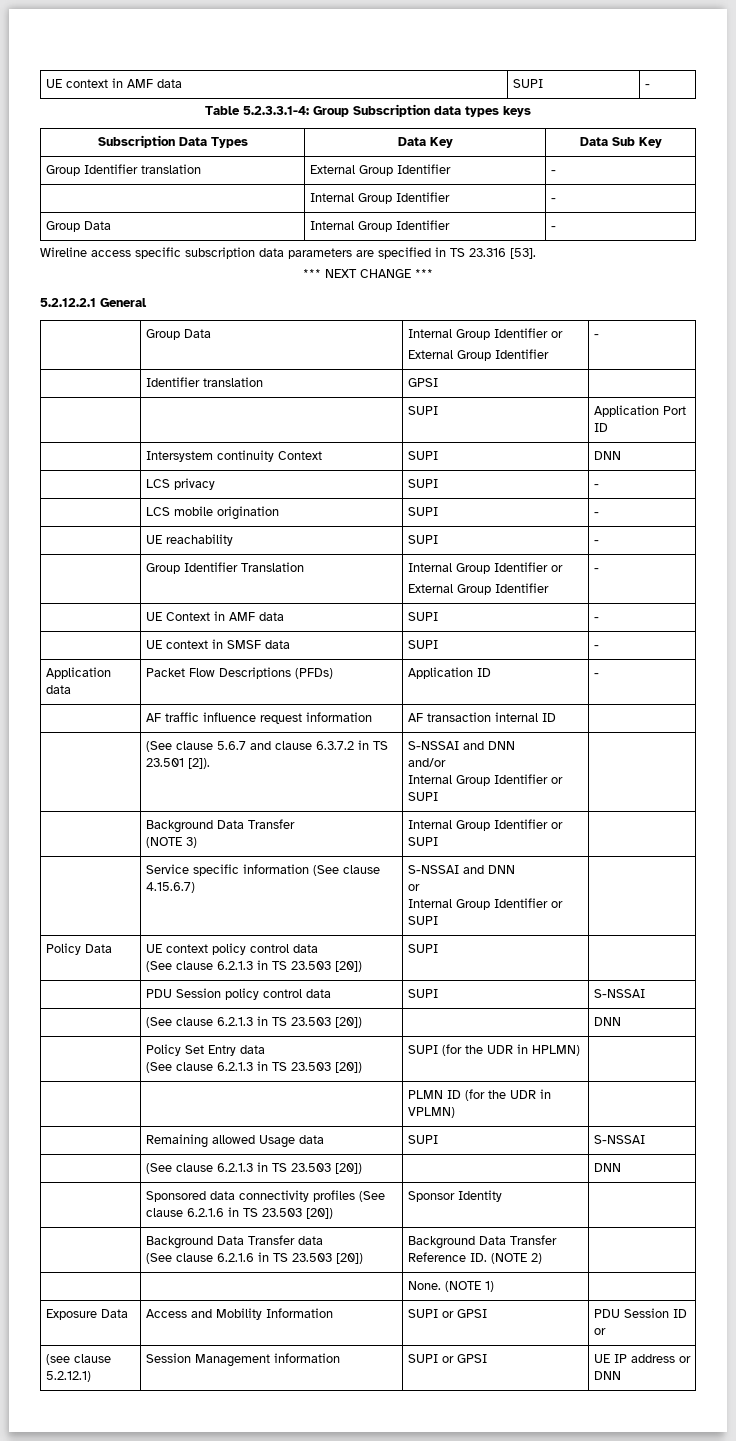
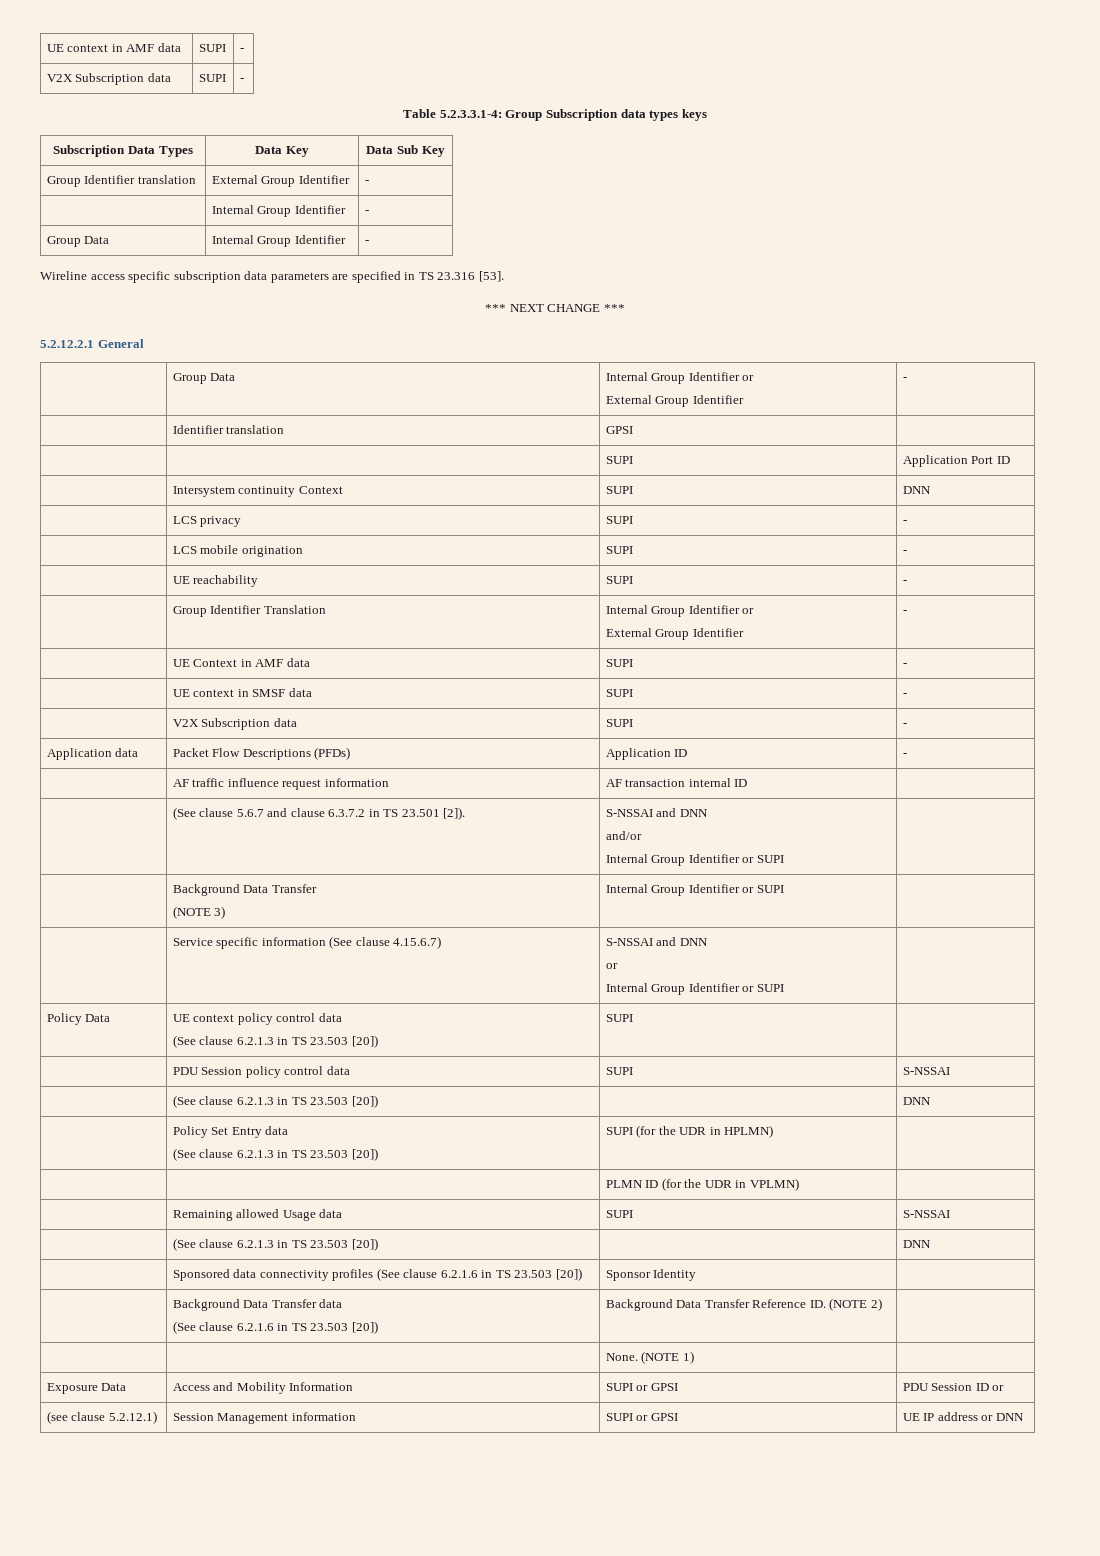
(650, 86) none -> [46,73,171,85] [198,74,226,82] [239,78,244,82] // V2X Subscription data | SUPI | -
(599, 647) none -> [172,718,297,730] [605,719,633,727] [902,723,907,727] // | V2X Subscription data | SUPI | -

